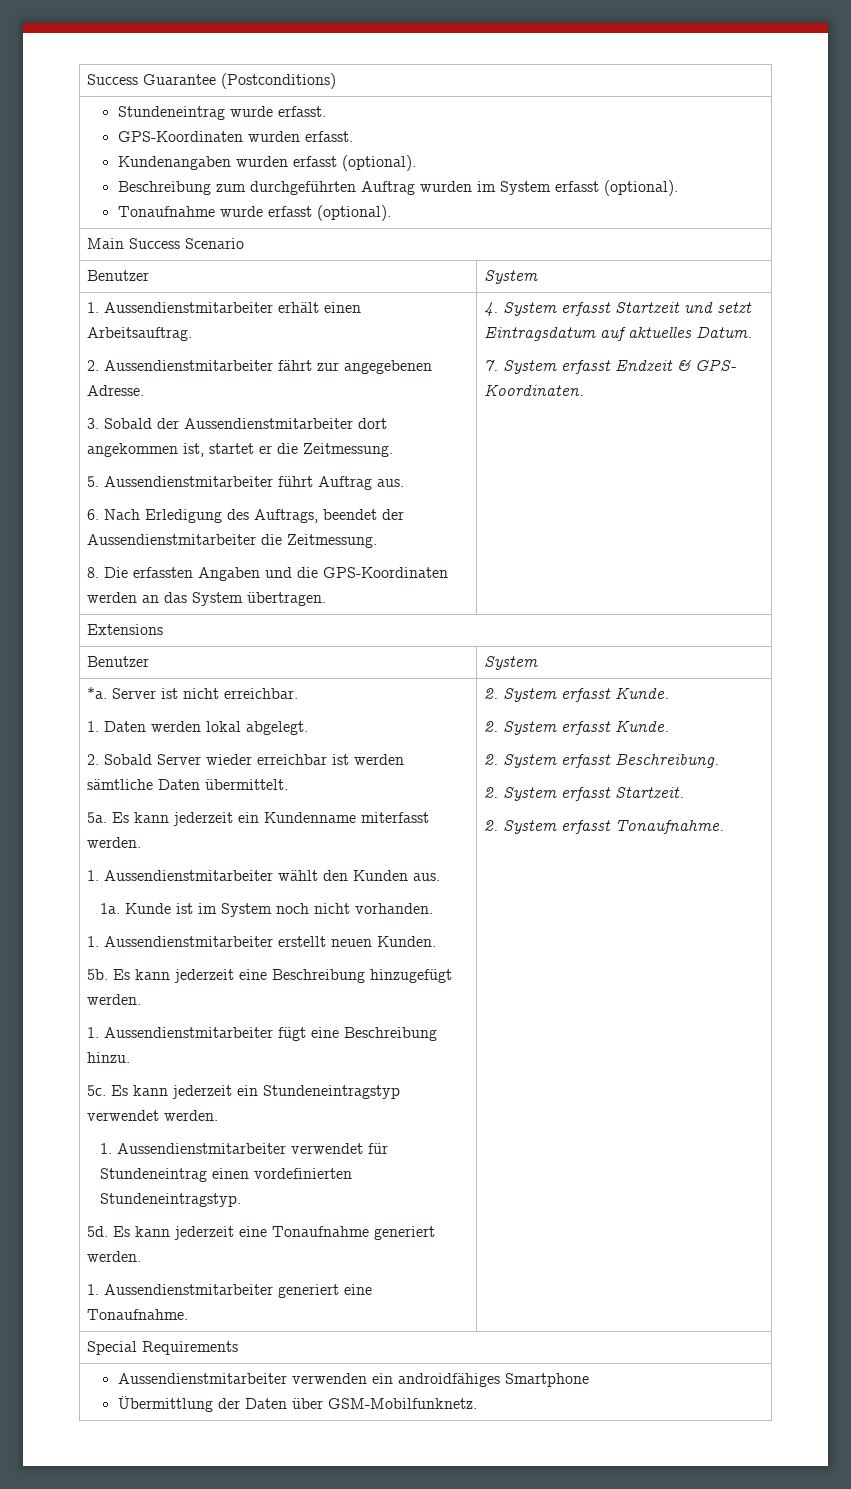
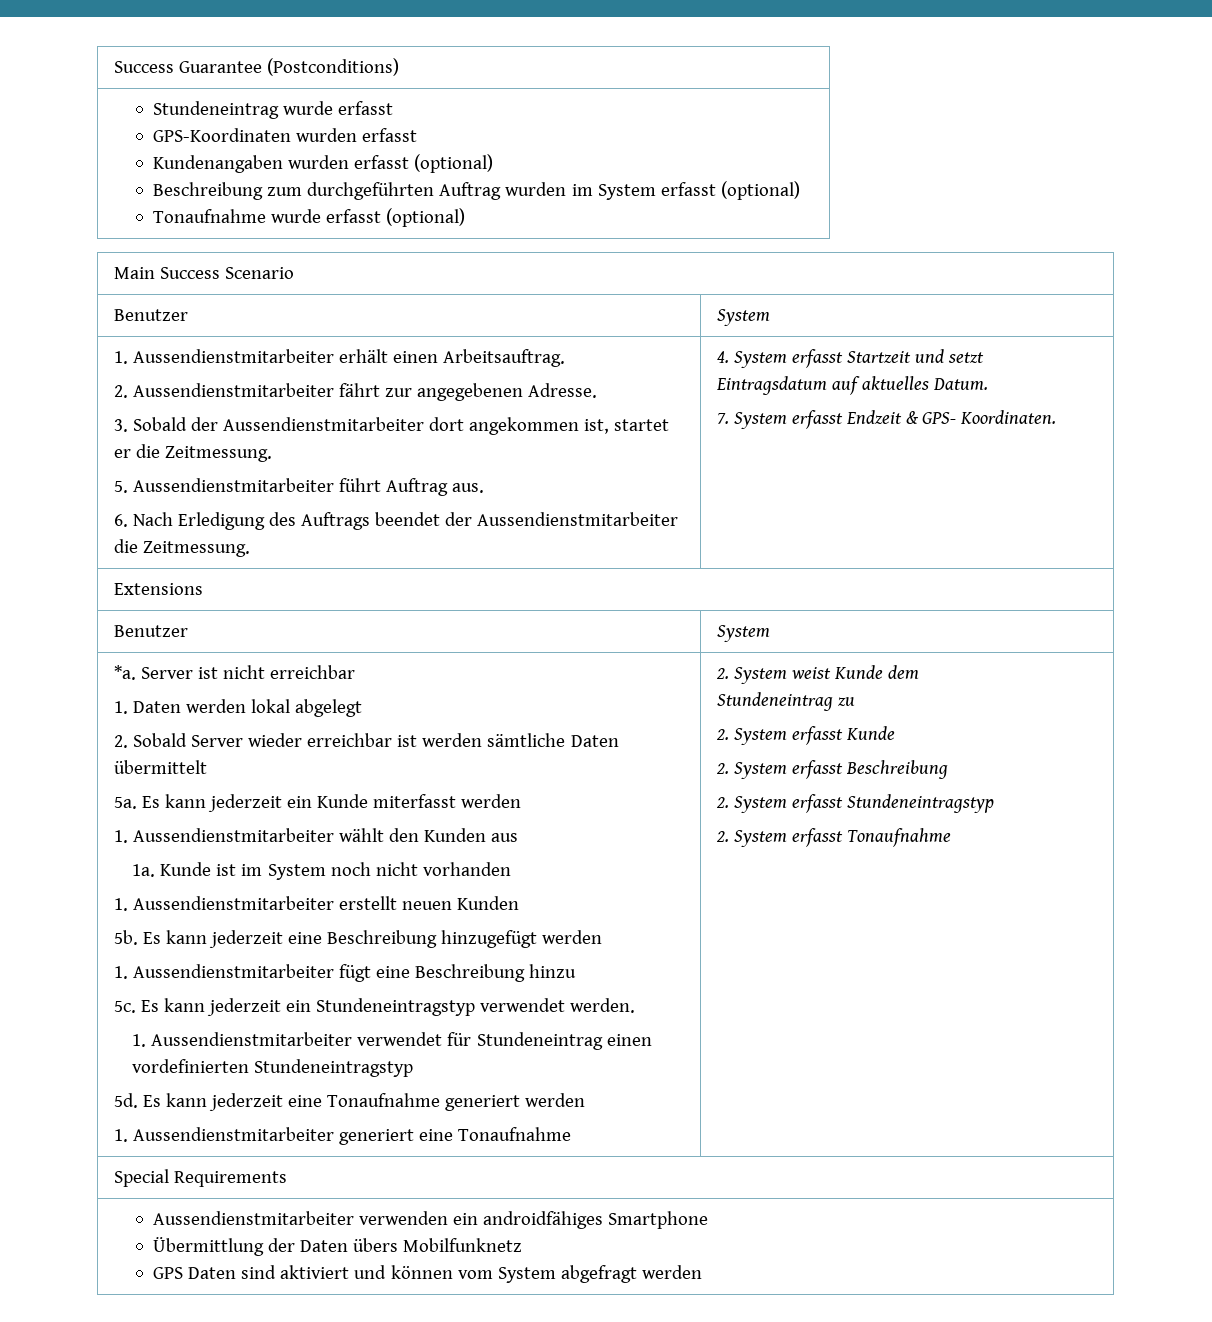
[277,106,326,117] erfasst. -> [338,101,394,115] erfasst
[304,131,353,142] erfasst. -> [362,128,418,142] erfasst
[341,155,416,171] (optional). -> [414,154,494,173] (optional)
[603,180,678,196] (optional). -> [720,181,800,200] (optional)
[316,205,391,221] (optional). -> [386,208,466,227] (optional)
[253,509,318,523] Auftrags, -> [301,512,371,530] Auftrags
[86,567,448,581] [86,592,326,606] // 8. Die erfassten Angaben und die GPS-Koordinaten werden an das System übertragen. -> (250, 549) none
[223,688,298,699] erreichbar. -> [270,665,356,679] erreichbar
[245,721,308,735] abgelegt. -> [295,699,363,717] abgelegt
[204,779,288,790] übermittelt. -> [113,760,207,774] übermittelt
[263,812,429,823] [86,837,141,848] Kundenname miterfasst werden. -> [317,794,522,808] Kunde miterfasst werden
[412,873,440,881] aus. -> [491,833,519,842] aus
[355,903,434,914] vorhanden. -> [422,862,511,876] vorhanden
[376,936,436,947] Kunden. -> [457,896,520,910] Kunden
[86,994,141,1005] werden. -> [542,930,603,944] werden
[86,1052,130,1063] hinzu. -> [529,964,577,978] hinzu
[100,1193,242,1207] Stundeneintragstyp. -> [254,1059,414,1077] Stundeneintragstyp
[86,1251,141,1262] werden. -> [525,1093,586,1107] werden
[86,1309,188,1320] [483,687,669,702] [483,720,669,735] [483,753,719,768] [483,787,684,801] [483,820,724,834] Tonaufnahme. | 2. System erfasst Kunde. // 2. System erfasst Kunde. // 2. System erfasst Beschreibung. // 2. System erfasst Startzeit. // 2. System erfasst Tonaufnahme. -> [458,1127,572,1141] [715,665,920,684] [716,692,855,711] [715,726,895,745] [715,760,948,779] [715,794,994,813] [715,828,951,847] Tonaufnahme | 2. System weist Kunde dem // Stundeneintrag zu // 2. System erfasst Kunde // 2. System erfasst Beschreibung // 2. System erfasst Stundeneintragstyp // 2. System erfasst Tonaufnahme
[291,1398,477,1409] über GSM-Mobilfunknetz. -> [353,1238,523,1252] [152,1265,703,1283] übers Mobilfunknetz // GPS Daten sind aktiviert und können vom System abgefragt werden

